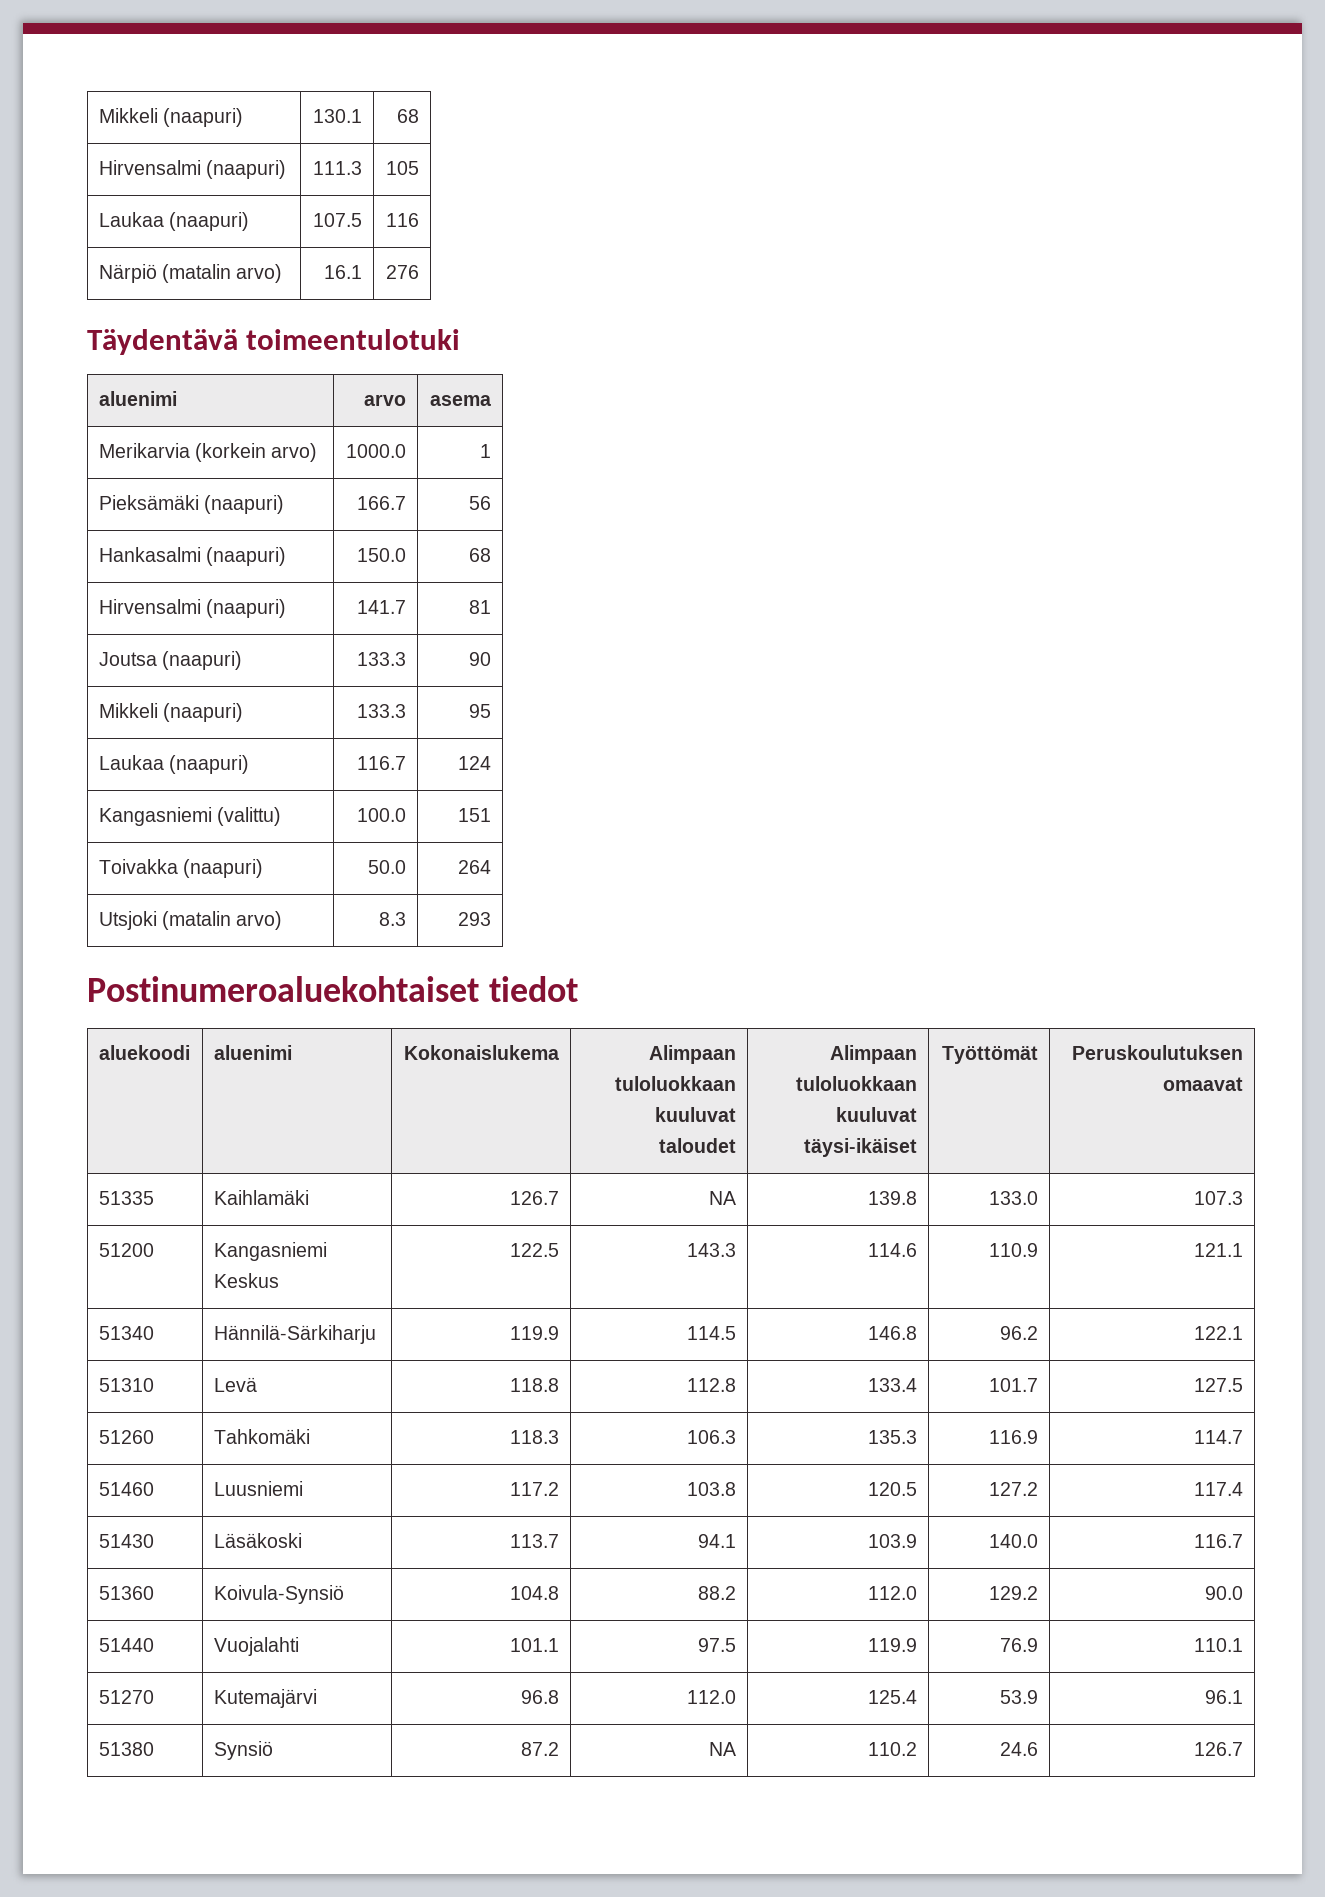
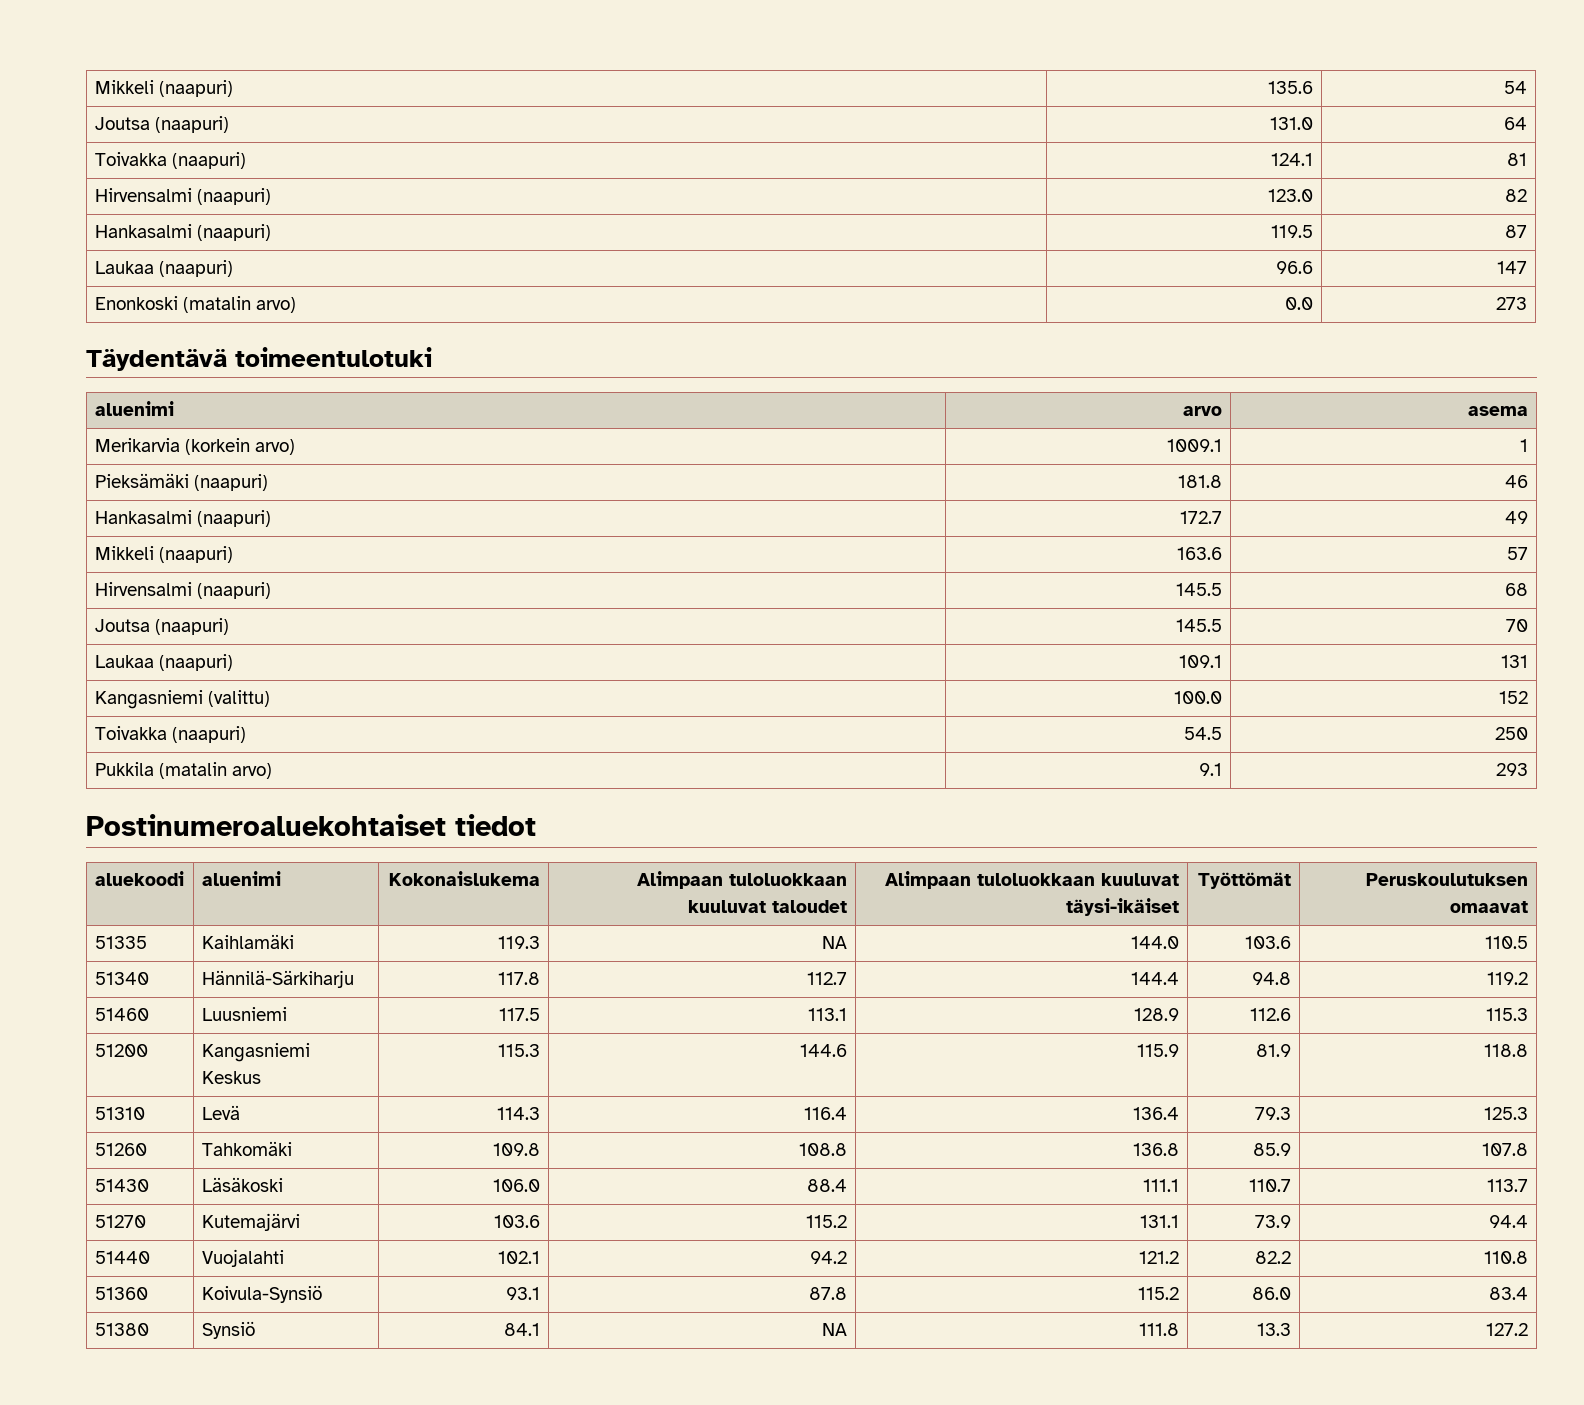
[98,108,243,127] [313,109,363,123] [397,109,420,123] [98,160,286,179] [313,161,363,175] [386,161,420,175] [98,212,249,231] [313,213,363,227] [386,213,420,227] [98,264,283,283] [324,265,363,279] [386,265,420,279] Mikkeli (naapuri) | 130.1 | 68 // Hirvensalmi (naapuri) | 111.3 | 105 // Laukaa (naapuri) | 107.5 | 116 // Närpiö (matalin arvo) | 16.1 | 276 -> [94,80,233,97] [1268,81,1314,94] [1504,81,1528,94] [94,116,229,133] [1270,117,1314,130] [1504,117,1528,130] [94,152,246,169] [1271,153,1314,166] [1507,153,1528,166] [94,188,271,205] [1268,189,1314,202] [1505,189,1528,202] [94,224,271,241] [1271,225,1314,238] [1505,225,1528,238] [94,260,233,277] [1276,261,1314,274] [1497,261,1528,274] [94,296,296,313] [1285,297,1314,310] [1496,297,1528,310] Mikkeli (naapuri) | 135.6 | 54 // Joutsa (naapuri) | 131.0 | 64 // Toivakka (naapuri) | 124.1 | 81 // Hirvensalmi (naapuri) | 123.0 | 82 // Hankasalmi (naapuri) | 119.5 | 87 // Laukaa (naapuri) | 96.6 | 147 // Enonkoski (matalin arvo) | 0.0 | 273
[346,444,407,458] 1000.0 -> [1167,439,1223,452] 1009.1
[357,496,407,510] [469,496,492,510] [98,547,286,566] [357,548,407,562] [469,548,492,562] [98,599,286,618] [357,600,407,614] [469,600,492,614] [98,651,242,670] [357,652,407,666] [469,652,492,666] [98,703,243,722] [357,704,407,718] [469,704,492,718] [98,755,249,774] [357,756,407,770] [458,756,492,770] 166.7 | 56 // Hankasalmi (naapuri) | 150.0 | 68 // Hirvensalmi (naapuri) | 141.7 | 81 // Joutsa (naapuri) | 133.3 | 90 // Mikkeli (naapuri) | 133.3 | 95 // Laukaa (naapuri) | 116.7 | 124 -> [1178,475,1223,488] [1505,475,1529,488] [94,510,271,527] [1180,511,1223,524] [1505,511,1529,524] [94,546,233,563] [1177,547,1223,560] [1507,547,1529,560] [94,582,271,599] [1176,583,1223,596] [1505,583,1529,596] [94,618,229,635] [1176,619,1223,632] [1506,619,1529,632] [94,654,233,671] [1179,655,1223,668] [1501,655,1529,668] 181.8 | 46 // Hankasalmi (naapuri) | 172.7 | 49 // Mikkeli (naapuri) | 163.6 | 57 // Hirvensalmi (naapuri) | 145.5 | 68 // Joutsa (naapuri) | 145.5 | 70 // Laukaa (naapuri) | 109.1 | 131
[458,808,492,822] [98,859,263,878] [368,860,407,874] [458,860,492,874] [98,911,283,930] [379,912,407,926] 151 // Toivakka (naapuri) | 50.0 | 264 // Utsjoki (matalin arvo) | 8.3 -> [1499,691,1529,704] [94,726,246,743] [1184,727,1223,740] [1495,727,1529,740] [94,762,272,779] [1199,763,1223,776] 152 // Toivakka (naapuri) | 54.5 | 250 // Pukkila (matalin arvo) | 9.1
[510,1191,560,1205] [709,1191,737,1205] [868,1191,918,1205] [989,1191,1039,1205] [1194,1191,1244,1205] [98,1243,154,1257] [213,1242,327,1261] [213,1273,279,1288] [510,1243,560,1257] [687,1243,737,1257] [868,1243,918,1257] [989,1243,1039,1257] [1194,1243,1244,1257] [98,1326,154,1340] [213,1325,376,1344] [510,1326,560,1340] [687,1326,737,1340] [868,1326,918,1340] [1000,1326,1039,1340] [1194,1326,1244,1340] [98,1378,154,1392] [213,1377,257,1392] [510,1378,560,1392] [687,1378,737,1392] [868,1378,918,1392] [989,1378,1039,1392] [1194,1378,1244,1392] [98,1430,154,1444] [213,1429,310,1444] [510,1430,560,1444] [687,1430,737,1444] [868,1430,918,1444] [989,1430,1039,1444] [1194,1430,1244,1444] [98,1482,154,1496] [213,1481,303,1496] [510,1482,560,1496] [687,1482,737,1496] [868,1482,918,1496] [989,1482,1039,1496] [1194,1482,1244,1496] [98,1534,154,1548] [213,1533,302,1548] [510,1534,560,1548] [698,1534,737,1548] [868,1534,918,1548] [989,1534,1039,1548] [1194,1534,1244,1548] [98,1586,154,1600] [213,1585,344,1604] [510,1586,560,1600] [698,1586,737,1600] [868,1586,918,1600] [989,1586,1039,1600] [1205,1586,1244,1600] [98,1638,154,1652] [213,1637,299,1656] [510,1638,560,1652] [698,1638,737,1652] [868,1638,918,1652] [1000,1638,1039,1652] [1194,1638,1244,1652] [98,1690,154,1704] [213,1689,317,1708] [521,1690,560,1704] [687,1690,737,1704] [868,1690,918,1704] [1000,1690,1039,1704] [1205,1690,1244,1704] 126.7 | NA | 139.8 | 133.0 | 107.3 // 51200 | Kangasniemi Keskus | 122.5 | 143.3 | 114.6 | 110.9 | 121.1 // 51340 | Hännilä-Särkiharju | 119.9 | 114.5 | 146.8 | 96.2 | 122.1 // 51310 | Levä | 118.8 | 112.8 | 133.4 | 101.7 | 127.5 // 51260 | Tahkomäki | 118.3 | 106.3 | 135.3 | 116.9 | 114.7 // 51460 | Luusniemi | 117.2 | 103.8 | 120.5 | 127.2 | 117.4 // 51430 | Läsäkoski | 113.7 | 94.1 | 103.9 | 140.0 | 116.7 // 51360 | Koivula-Synsiö | 104.8 | 88.2 | 112.0 | 129.2 | 90.0 // 51440 | Vuojalahti | 101.1 | 97.5 | 119.9 | 76.9 | 110.1 // 51270 | Kutemajärvi | 96.8 | 112.0 | 125.4 | 53.9 | 96.1 -> [498,936,541,949] [822,936,848,949] [1131,936,1180,949] [1245,936,1292,949] [1485,936,1529,949] [94,972,149,985] [201,970,354,988] [498,972,541,985] [807,972,848,985] [1131,972,1180,985] [1252,972,1292,985] [1487,972,1529,985] [94,1008,149,1021] [201,1007,287,1021] [499,1008,541,1021] [808,1008,848,1021] [1134,1008,1180,1021] [1250,1008,1292,1021] [1486,1008,1529,1021] [94,1044,148,1057] [201,1043,310,1062] [201,1071,261,1084] [498,1044,541,1057] [800,1044,848,1057] [1137,1044,1180,1057] [1256,1044,1292,1057] [1484,1044,1529,1057] [94,1107,145,1120] [201,1105,240,1120] [497,1107,541,1120] [804,1107,848,1120] [1133,1107,1180,1120] [1255,1107,1292,1120] [1484,1107,1529,1120] [94,1143,147,1156] [201,1141,292,1156] [493,1143,541,1156] [799,1143,848,1156] [1133,1143,1180,1156] [1253,1143,1292,1156] [1482,1143,1529,1156] [94,1179,149,1192] [201,1177,283,1192] [493,1179,541,1192] [807,1179,848,1192] [1143,1179,1180,1192] [1249,1179,1292,1192] [1487,1179,1529,1192] [94,1215,146,1228] [201,1213,300,1231] [494,1215,541,1228] [806,1215,848,1228] [1140,1215,1180,1228] [1255,1215,1292,1228] [1489,1215,1529,1228] [94,1251,150,1264] [201,1249,284,1267] [498,1251,541,1264] [810,1251,848,1264] [1139,1251,1180,1264] [1255,1251,1292,1264] [1484,1251,1529,1264] [94,1287,148,1300] [201,1285,322,1303] [506,1287,541,1300] [809,1287,848,1300] [1138,1287,1180,1300] [1252,1287,1292,1300] [1489,1287,1529,1300] 119.3 | NA | 144.0 | 103.6 | 110.5 // 51340 | Hännilä-Särkiharju | 117.8 | 112.7 | 144.4 | 94.8 | 119.2 // 51460 | Luusniemi | 117.5 | 113.1 | 128.9 | 112.6 | 115.3 // 51200 | Kangasniemi Keskus | 115.3 | 144.6 | 115.9 | 81.9 | 118.8 // 51310 | Levä | 114.3 | 116.4 | 136.4 | 79.3 | 125.3 // 51260 | Tahkomäki | 109.8 | 108.8 | 136.8 | 85.9 | 107.8 // 51430 | Läsäkoski | 106.0 | 88.4 | 111.1 | 110.7 | 113.7 // 51270 | Kutemajärvi | 103.6 | 115.2 | 131.1 | 73.9 | 94.4 // 51440 | Vuojalahti | 102.1 | 94.2 | 121.2 | 82.2 | 110.8 // 51360 | Koivula-Synsiö | 93.1 | 87.8 | 115.2 | 86.0 | 83.4
[521,1742,560,1756] [709,1742,737,1756] [868,1742,918,1756] [1000,1742,1039,1756] [1194,1742,1244,1756] 87.2 | NA | 110.2 | 24.6 | 126.7 -> [504,1323,541,1336] [822,1323,848,1336] [1139,1323,1180,1336] [1257,1323,1292,1336] [1486,1323,1529,1336] 84.1 | NA | 111.8 | 13.3 | 127.2

